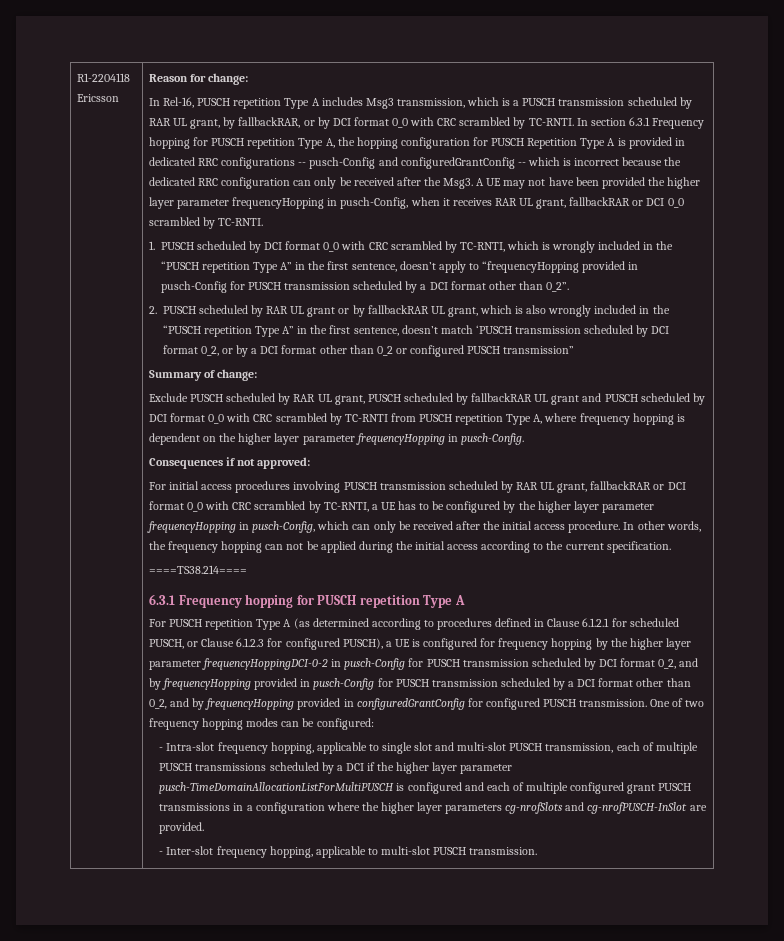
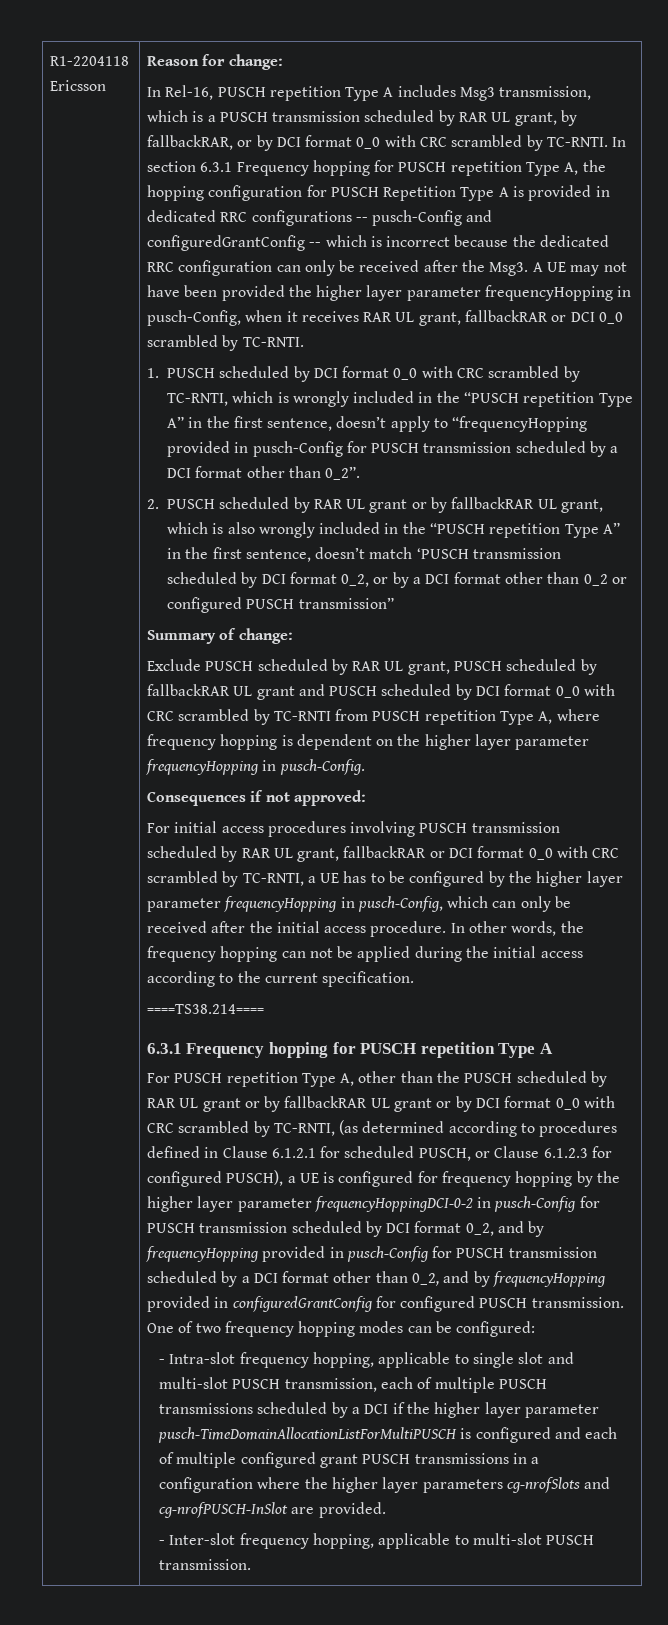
[283,619,292,627] A -> [340,1071,608,1087] [146,1096,616,1112] [146,1121,335,1137] A, other than the PUSCH scheduled by RAR UL grant or by fallbackRAR UL grant or by DCI format 0_0 with CRC scrambled by TC-RNTI,

